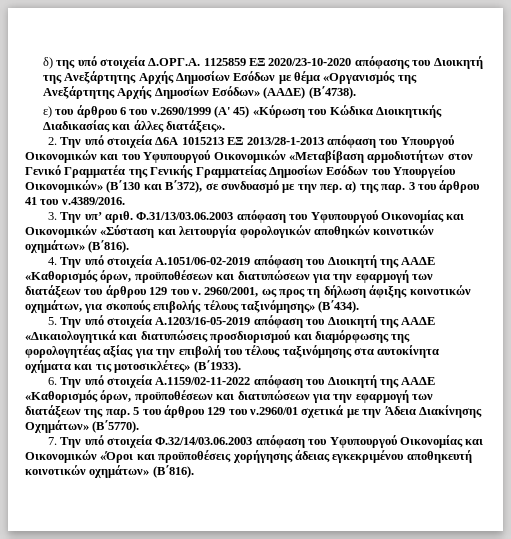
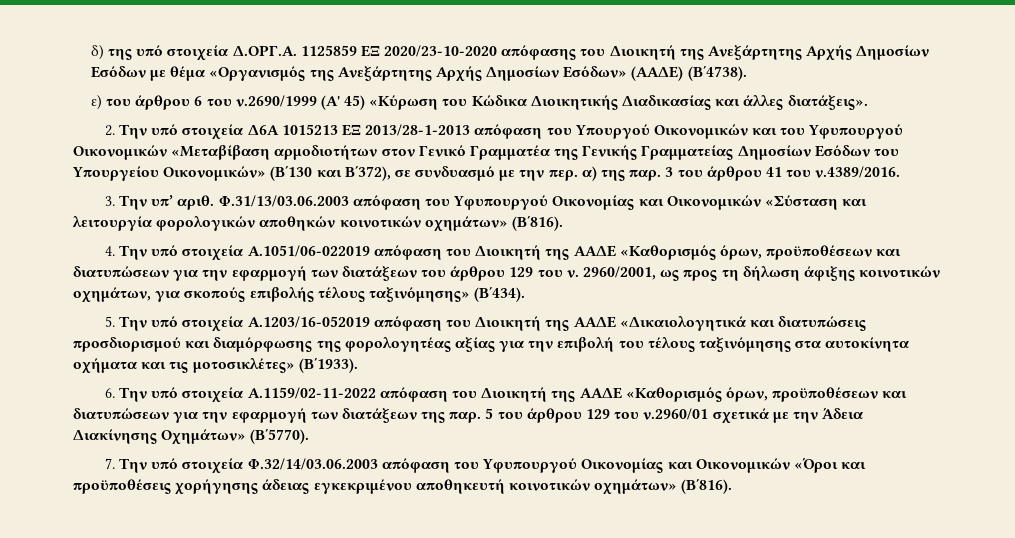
[155,257,251,265] Α.1051/06-02-2019 -> [247,245,370,257] Α.1051/06-022019
[155,317,251,325] Α.1203/16-05-2019 -> [247,316,370,328] Α.1203/16-052019

